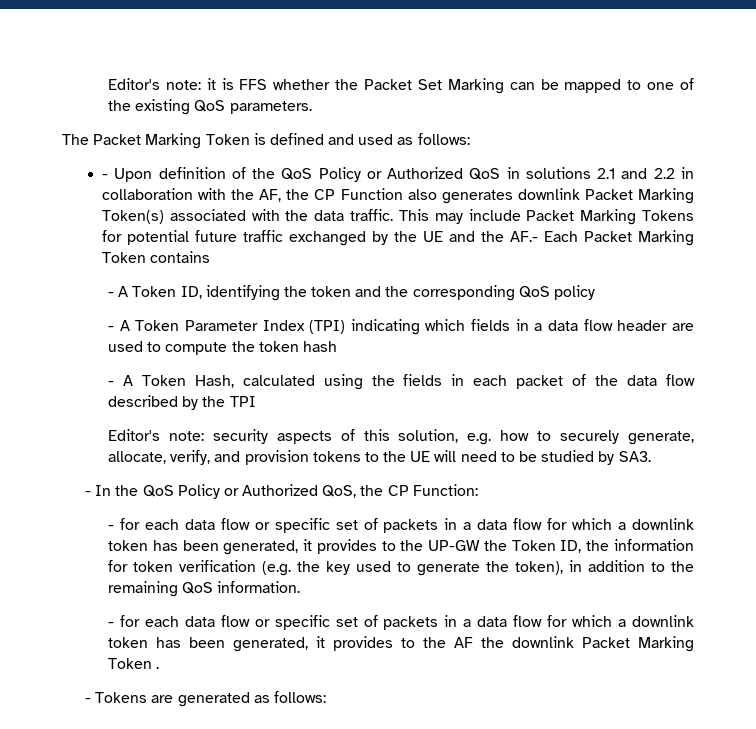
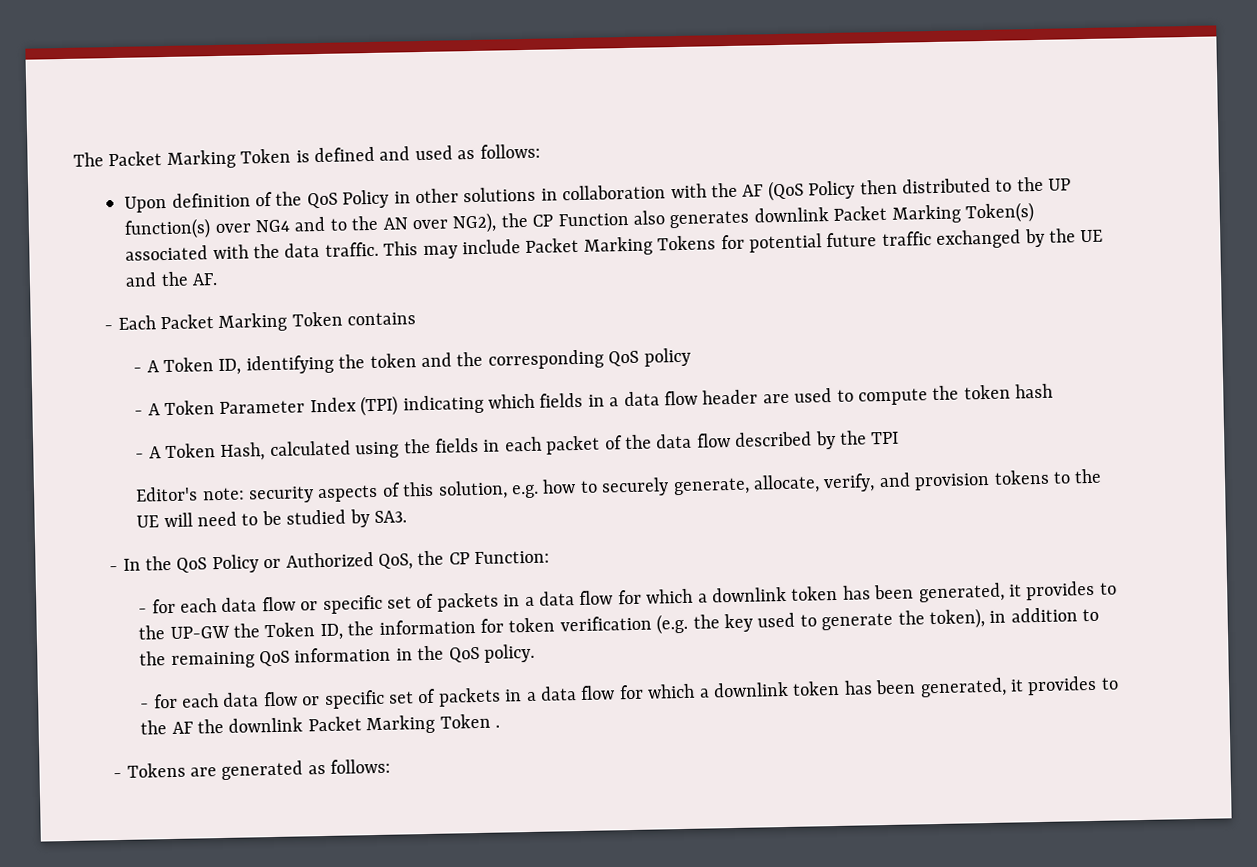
[107,78,695,94] [107,99,312,115] Editor's note: it is FFS whether the Packet Set Marking can be mapped to one of the existing QoS parameters. // -> (73, 159) none
[102,174,109,179] - -> (541, 151) none
[366,167,694,180] [102,188,282,202] or Authorized QoS in solutions 2.1 and 2.2 in collaboration with the AF, -> [393,176,1072,204] [124,212,498,240] in other solutions in collaboration with the AF (QoS Policy then distributed to the UP function(s) over NG4 and to the AN over NG2),
[510,231,539,242] AF.- -> [191,273,218,286] [104,325,114,331] AF. // -
[217,581,301,593] information. -> [294,643,536,663] information in the QoS policy.

